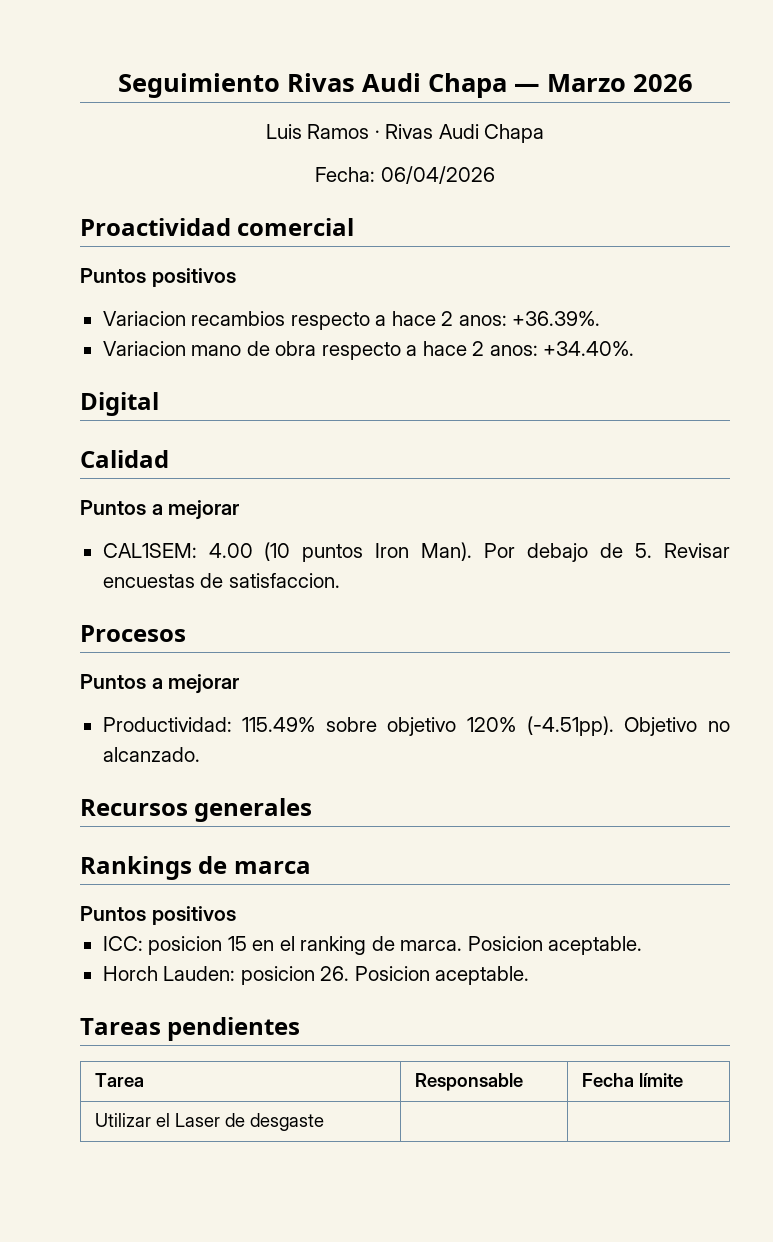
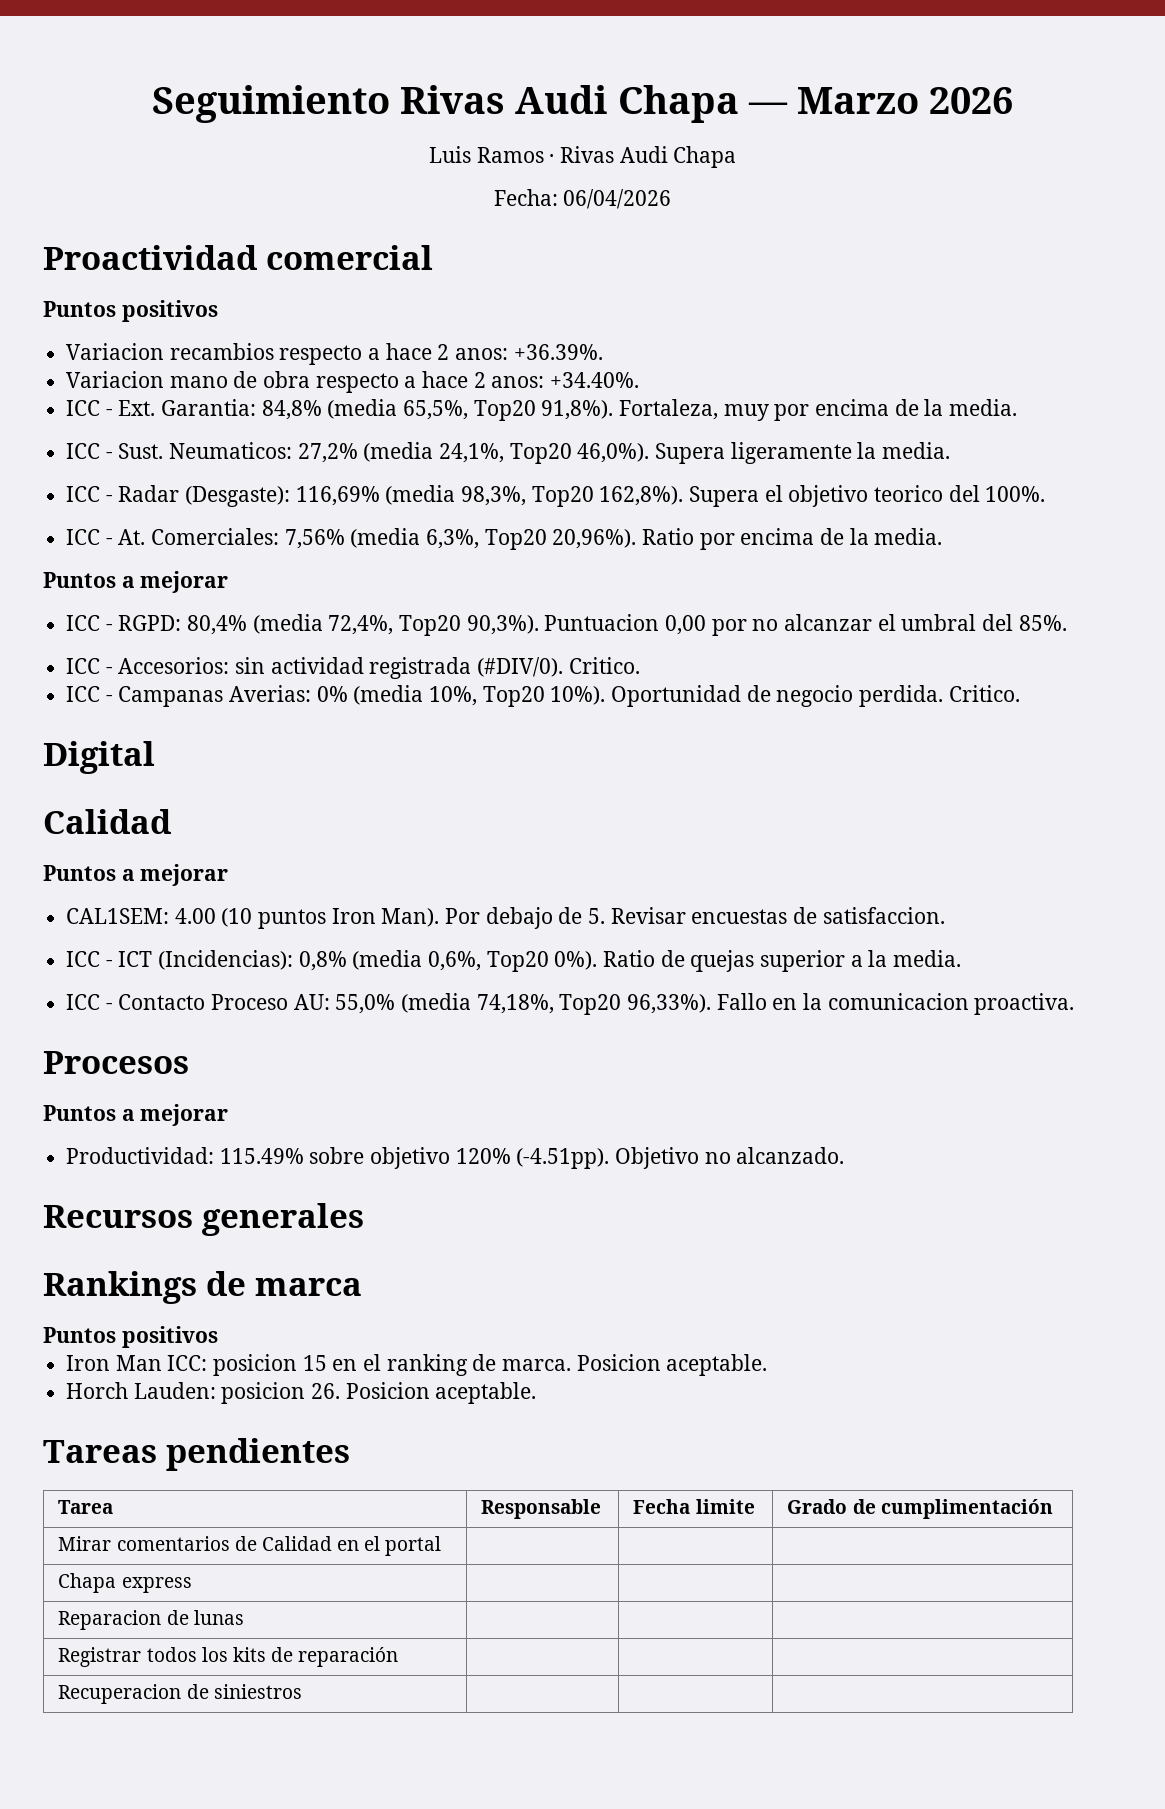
(635, 348) none -> [66,399,1018,421] [66,442,951,464] [66,485,1046,507] [66,528,943,550] [43,571,229,593] [66,614,1067,636] [66,657,640,679] [66,685,1020,707] // ICC - Ext. Garantia: 84,8% (media 65,5%, Top20 91,8%). Fortaleza, muy por encima de la media. // ICC - Sust. Neumaticos: 27,2% (media 24,1%, Top20 46,0%). Supera ligeramente la media. // ICC - Radar (Desgaste): 116,69% (media 98,3%, Top20 162,8%). Supera el objetivo teorico del 100%. // ICC - At. Comerciales: 7,56% (media 6,3%, Top20 20,96%). Ratio por encima de la media. // Puntos a mejorar // ICC - RGPD: 80,4% (media 72,4%, Top20 90,3%). Puntuacion 0,00 por no alcanzar el umbral del 85%. // ICC - Accesorios: sin actividad registrada (#DIV/0). Critico. // ICC - Campanas Averias: 0% (media 10%, Top20 10%). Oportunidad de negocio perdida. Critico.
(340, 580) none -> [66,950,962,972] [66,993,1075,1015] // ICC - ICT (Incidencias): 0,8% (media 0,6%, Top20 0%). Ratio de quejas superior a la media. // ICC - Contacto Proceso AU: 55,0% (media 74,18%, Top20 96,33%). Fallo en la comunicacion proactiva.
(236, 915) none -> [66,1355,162,1371] Iron Man
[639,1073,684,1087] [95,1113,325,1131] límite // Utilizar el Laser de desgaste -> [695,1499,755,1514] [787,1499,1053,1519] [58,1536,442,1556] [58,1573,192,1593] [58,1610,244,1630] [58,1647,399,1667] [58,1684,302,1704] limite | Grado de cumplimentación // Mirar comentarios de Calidad en el portal | | | // Chapa express | | | // Reparacion de lunas | | | // Registrar todos los kits de reparación | | | // Recuperacion de siniestros |

